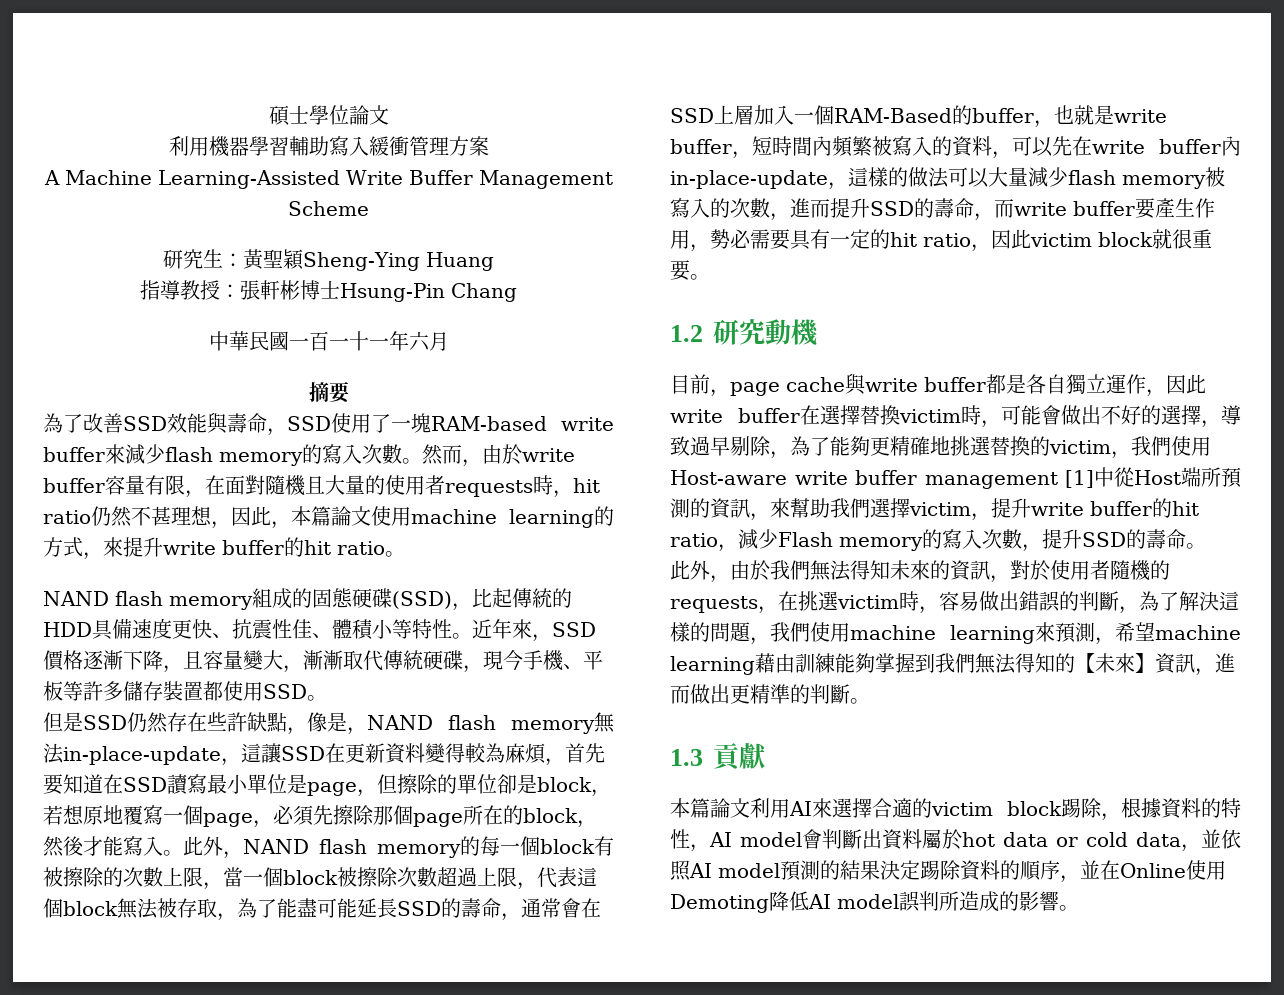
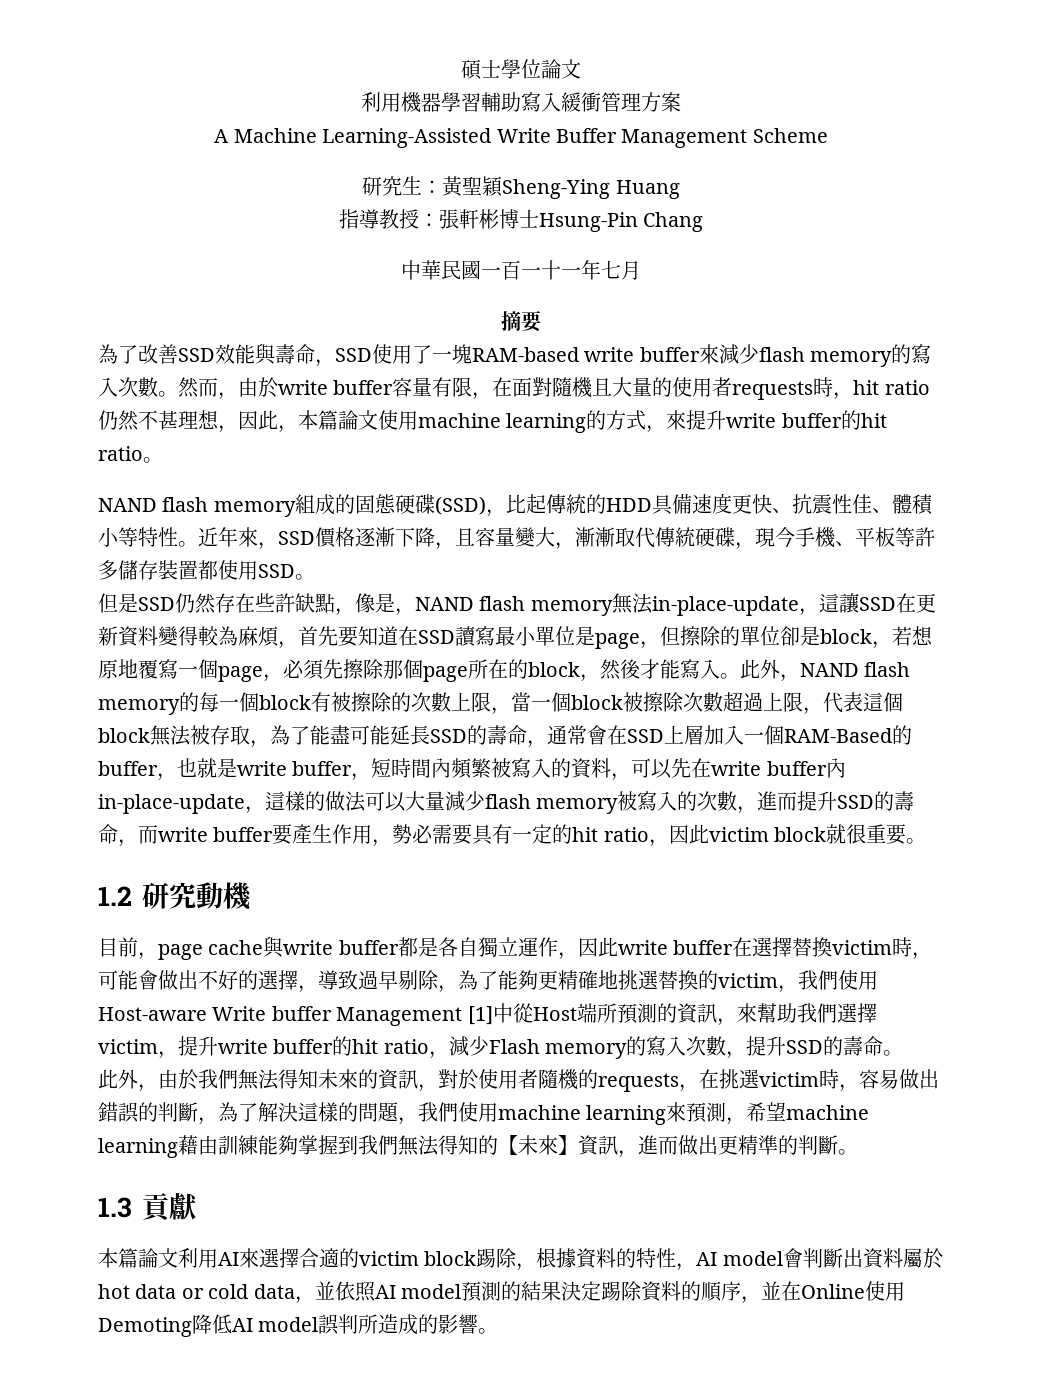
[408,331,430,351] 六 -> [601,260,621,279] 七
[794,470,1058,489] write buffer management -> [212,1006,463,1026] Write buffer Management

